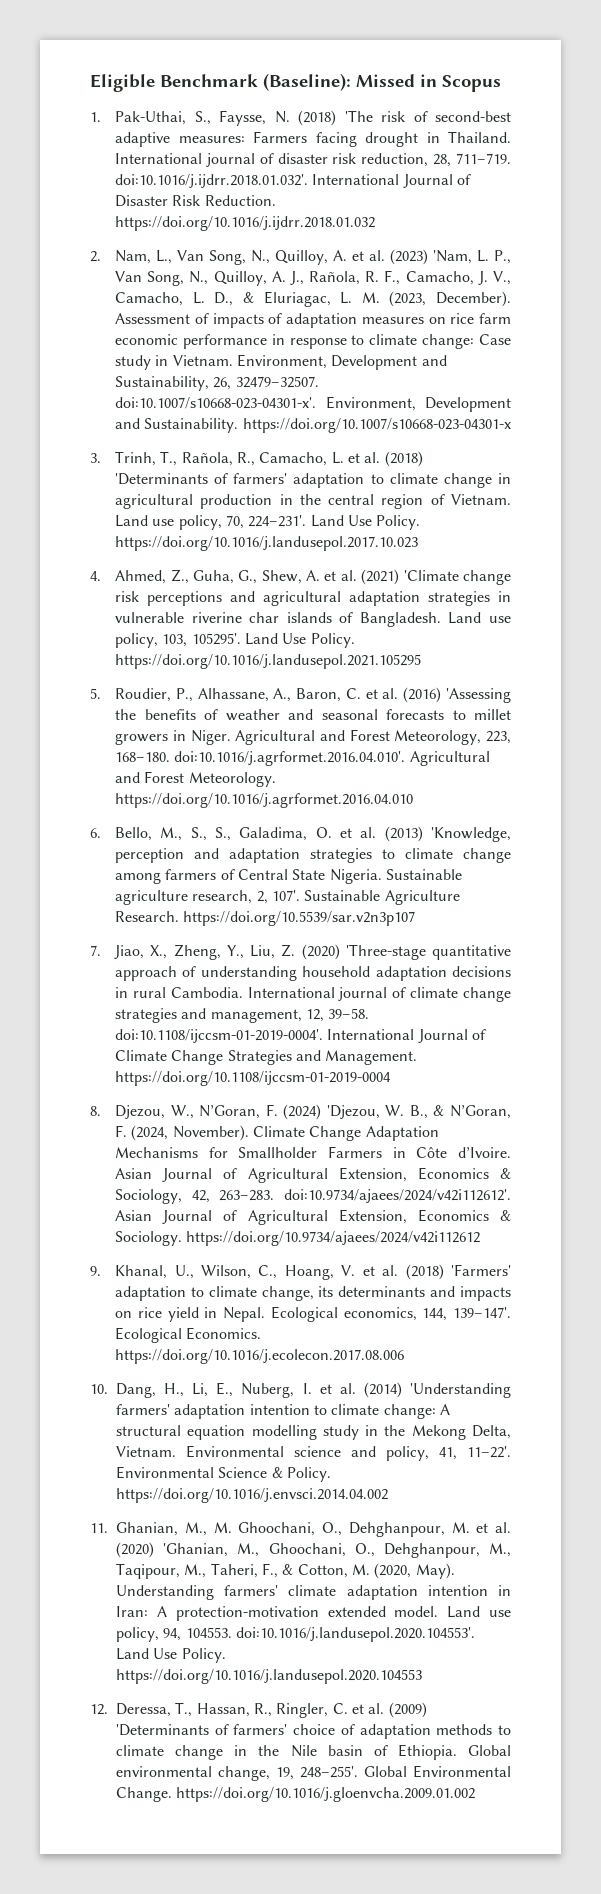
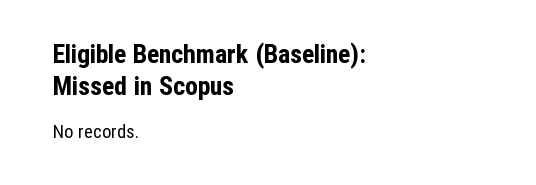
[90,110,511,126] [115,131,512,147] [115,153,512,167] [115,174,472,188] [115,195,276,207] [115,216,376,231] [90,249,512,265] [115,270,511,286] [115,291,511,307] [115,313,511,328] [115,334,512,349] [115,354,447,370] [115,376,319,391] [115,396,511,412] [115,418,511,433] [90,451,423,467] [115,473,512,488] [115,494,511,509] [115,515,421,530] [115,536,419,551] [90,569,511,585] [115,591,512,606] [115,612,512,627] [115,633,355,648] [115,654,422,669] [90,687,511,703] [115,709,511,721] [115,729,511,745] [115,751,490,766] [115,771,276,787] [115,793,414,808] [90,826,511,842] [115,848,512,863] [115,869,463,884] [115,890,460,905] [115,911,416,926] [90,944,512,960] [115,966,511,981] [115,987,512,1002] [115,1008,370,1023] [115,1029,487,1043] [115,1050,418,1065] [115,1071,392,1086] [90,1104,511,1120] [115,1125,439,1141] [115,1146,511,1158] [115,1167,512,1183] [115,1189,511,1204] [115,1209,512,1225] [115,1231,481,1246] [90,1264,512,1280] [115,1286,511,1301] [115,1306,511,1322] [115,1327,262,1343] [115,1349,405,1364] [90,1382,511,1398] [116,1404,450,1419] [116,1425,511,1440] [116,1445,511,1461] [116,1466,331,1482] [116,1488,388,1503] [90,1522,511,1537] [116,1542,512,1558] [116,1563,455,1579] [116,1585,511,1600] [116,1606,511,1621] [116,1627,475,1642] [116,1648,226,1663] [116,1669,422,1684] [90,1702,427,1718] [116,1724,512,1739] [116,1744,511,1760] [116,1765,511,1781] [116,1787,476,1802] 1. Pak-Uthai, S., Faysse, N. (2018) 'The risk of second-best adaptive measures: Farmers facing drought in Thailand. International journal of disaster risk reduction, 28, 711–719. doi:10.1016/j.ijdrr.2018.01.032'. International Journal of Disaster Risk Reduction. https://doi.org/10.1016/j.ijdrr.2018.01.032 // 2. Nam, L., Van Song, N., Quilloy, A. et al. (2023) 'Nam, L. P., Van Song, N., Quilloy, A. J., Rañola, R. F., Camacho, J. V., Camacho, L. D., & Eluriagac, L. M. (2023, December). Assessment of impacts of adaptation measures on rice farm economic performance in response to climate change: Case study in Vietnam. Environment, Development and Sustainability, 26, 32479–32507. doi:10.1007/s10668-023-04301-x'. Environment, Development and Sustainability. https://doi.org/10.1007/s10668-023-04301-x // 3. Trinh, T., Rañola, R., Camacho, L. et al. (2018) 'Determinants of farmers' adaptation to climate change in agricultural production in the central region of Vietnam. Land use policy, 70, 224–231'. Land Use Policy. https://doi.org/10.1016/j.landusepol.2017.10.023 // 4. Ahmed, Z., Guha, G., Shew, A. et al. (2021) 'Climate change risk perceptions and agricultural adaptation strategies in vulnerable riverine char islands of Bangladesh. Land use policy, 103, 105295'. Land Use Policy. https://doi.org/10.1016/j.landusepol.2021.105295 // 5. Roudier, P., Alhassane, A., Baron, C. et al. (2016) 'Assessing the benefits of weather and seasonal forecasts to millet growers in Niger. Agricultural and Forest Meteorology, 223, 168–180. doi:10.1016/j.agrformet.2016.04.010'. Agricultural and Forest Meteorology. https://doi.org/10.1016/j.agrformet.2016.04.010 // 6. Bello, M., S., S., Galadima, O. et al. (2013) 'Knowledge, perception and adaptation strategies to climate change among farmers of Central State Nigeria. Sustainable agriculture research, 2, 107'. Sustainable Agriculture Research. https://doi.org/10.5539/sar.v2n3p107 // 7. Jiao, X., Zheng, Y., Liu, Z. (2020) 'Three-stage quantitative approach of understanding household adaptation decisions in rural Cambodia. International journal of climate change strategies and management, 12, 39–58. doi:10.1108/ijccsm-01-2019-0004'. International Journal of Climate Change Strategies and Management. https://doi.org/10.1108/ijccsm-01-2019-0004 // 8. Djezou, W., N’Goran, F. (2024) 'Djezou, W. B., & N’Goran, F. (2024, November). Climate Change Adaptation Mechanisms for Smallholder Farmers in Côte d’Ivoire. Asian Journal of Agricultural Extension, Economics & Sociology, 42, 263–283. doi:10.9734/ajaees/2024/v42i112612'. Asian Journal of Agricultural Extension, Economics & Sociology. https://doi.org/10.9734/ajaees/2024/v42i112612 // 9. Khanal, U., Wilson, C., Hoang, V. et al. (2018) 'Farmers' adaptation to climate change, its determinants and impacts on rice yield in Nepal. Ecological economics, 144, 139–147'. Ecological Economics. https://doi.org/10.1016/j.ecolecon.2017.08.006 // 10. Dang, H., Li, E., Nuberg, I. et al. (2014) 'Understanding farmers' adaptation intention to climate change: A structural equation modelling study in the Mekong Delta, Vietnam. Environmental science and policy, 41, 11–22'. Environmental Science & Policy. https://doi.org/10.1016/j.envsci.2014.04.002 // 11. Ghanian, M., M. Ghoochani, O., Dehghanpour, M. et al. (2020) 'Ghanian, M., Ghoochani, O., Dehghanpour, M., Taqipour, M., Taheri, F., & Cotton, M. (2020, May). Understanding farmers' climate adaptation intention in Iran: A protection-motivation extended model. Land use policy, 94, 104553. doi:10.1016/j.landusepol.2020.104553'. Land Use Policy. https://doi.org/10.1016/j.landusepol.2020.104553 // 12. Deressa, T., Hassan, R., Ringler, C. et al. (2009) 'Determinants of farmers' choice of adaptation methods to climate change in the Nile basin of Ethiopia. Global environmental change, 19, 248–255'. Global Environmental Change. https://doi.org/10.1016/j.gloenvcha.2009.01.002 -> [53,124,139,138] No records.

